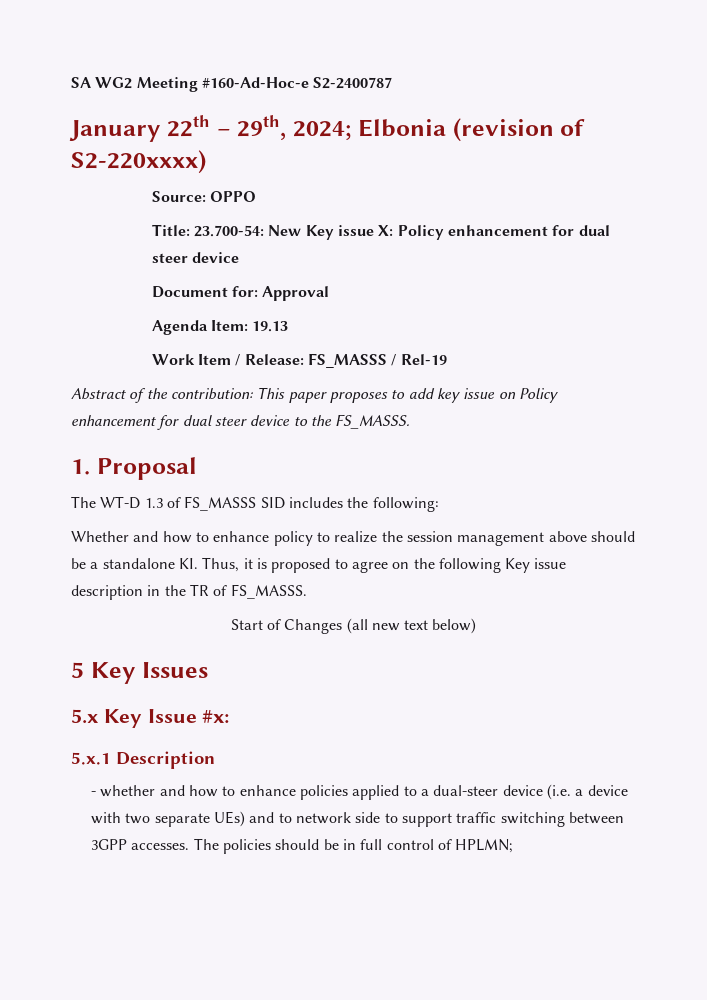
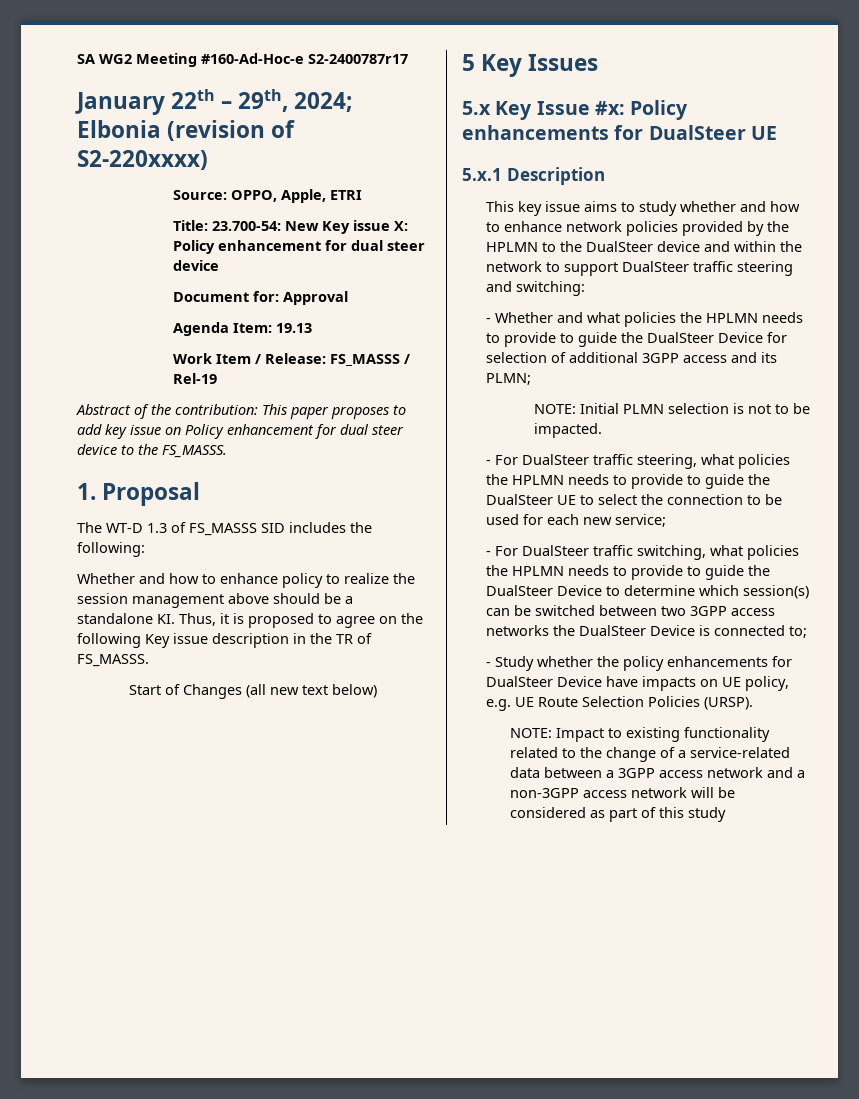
[313,77,393,89] S2-2400787 -> [308,54,408,64] S2-2400787r17
[210,191,257,202] OPPO -> [230,189,362,203] OPPO, Apple, ETRI
[71,751,215,769] [91,791,97,796] // 5.x.1 Description // - -> [630,100,689,120] [462,125,777,140] [462,167,605,185] [485,201,677,216] Policy enhancements for DualSteer UE // 5.x.1 Description // This key issue aims to study
[300,784,628,800] [91,811,625,827] [91,838,514,854] policies applied to a dual-steer device (i.e. a device with two separate UEs) and to network side to support traffic switching between 3GPP accesses. The policies should be in full control of HPLMN; -> [565,221,789,236] [485,241,802,252] [485,261,793,276] [485,281,585,296] [485,312,803,327] [485,332,787,347] [485,352,777,363] [485,373,531,385] [533,403,810,414] [533,423,602,438] [485,454,790,469] [485,474,770,489] [485,494,782,505] [485,514,666,527] [485,545,799,560] [485,565,770,580] [485,585,809,599] [485,605,775,616] [485,625,807,638] [485,656,792,671] [485,676,789,691] [485,696,753,711] [509,727,770,742] [509,747,790,762] [509,767,805,778] [509,787,735,798] [509,807,726,822] network policies provided by the HPLMN to the DualSteer device and within the network to support DualSteer traffic steering and switching: // - Whether and what policies the HPLMN needs to provide to guide the DualSteer Device for selection of additional 3GPP access and its PLMN; // NOTE: Initial PLMN selection is not to be impacted. // - For DualSteer traffic steering, what policies the HPLMN needs to provide to guide the DualSteer UE to select the connection to be used for each new service; // - For DualSteer traffic switching, what policies the HPLMN needs to provide to guide the DualSteer Device to determine which session(s) can be switched between two 3GPP access networks the DualSteer Device is connected to; // - Study whether the policy enhancements for DualSteer Device have impacts on UE policy, e.g. UE Route Selection Policies (URSP). // NOTE: Impact to existing functionality related to the change of a service-related data between a 3GPP access network and a non-3GPP access network will be considered as part of this study

